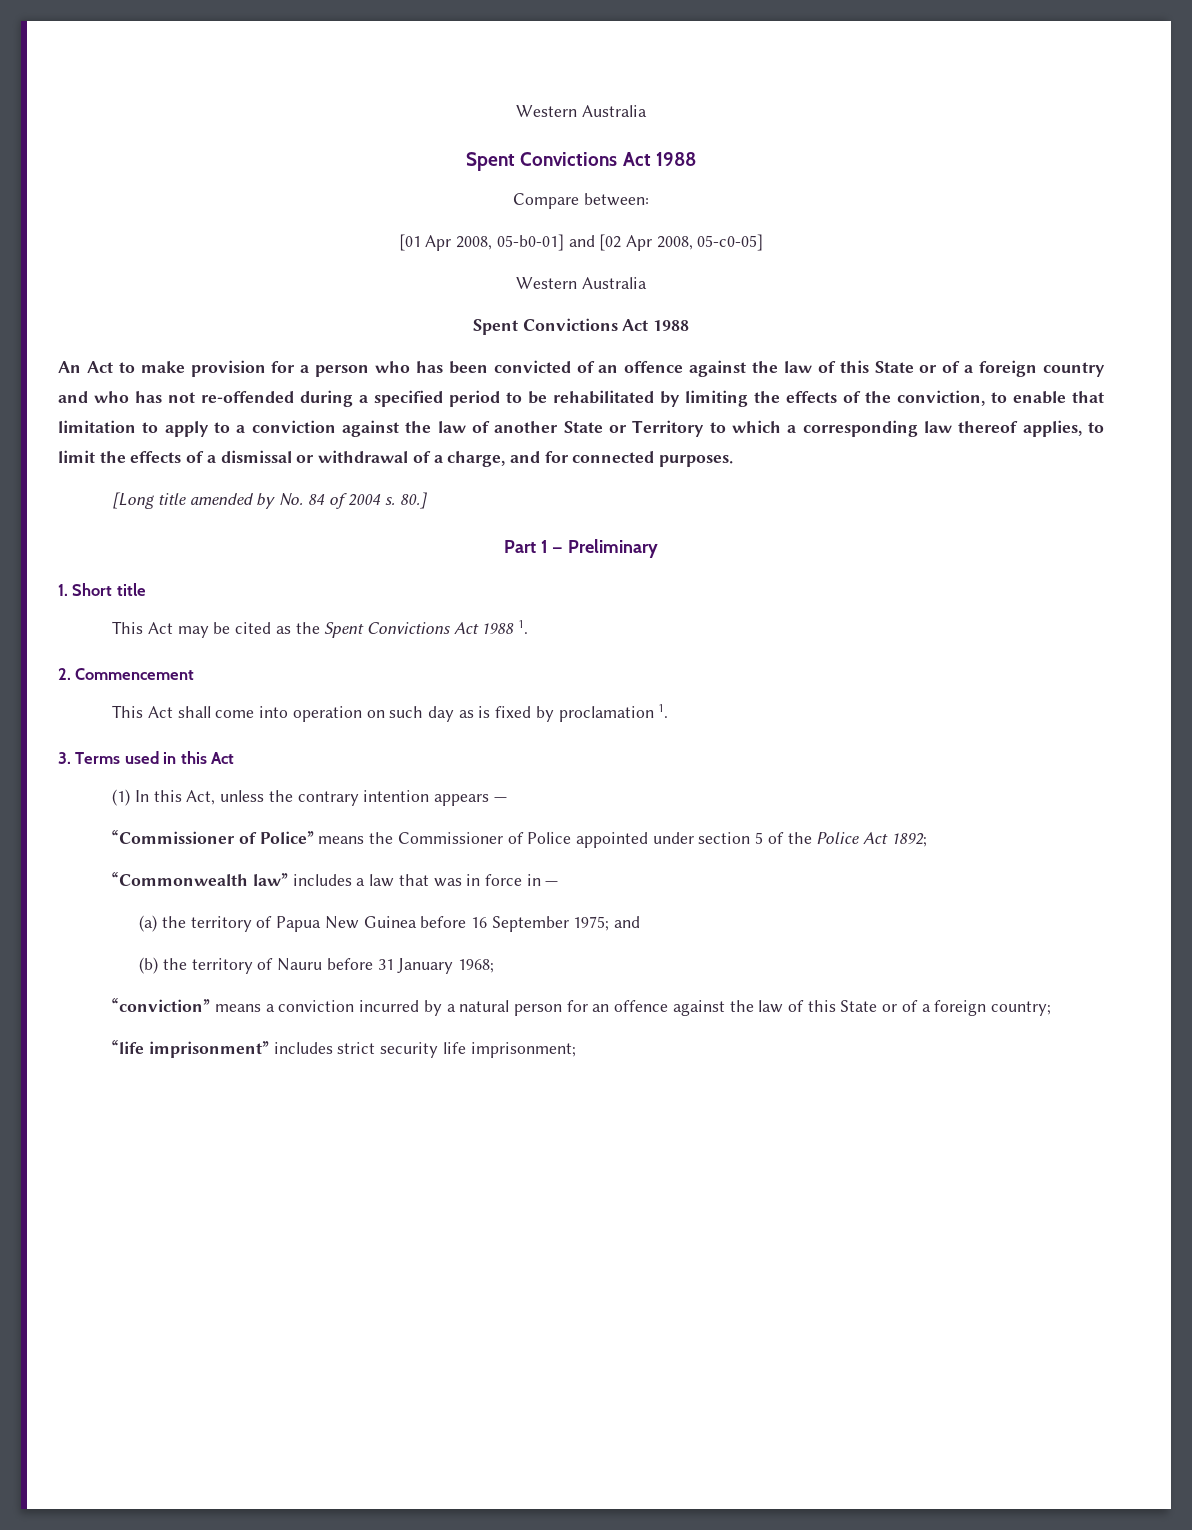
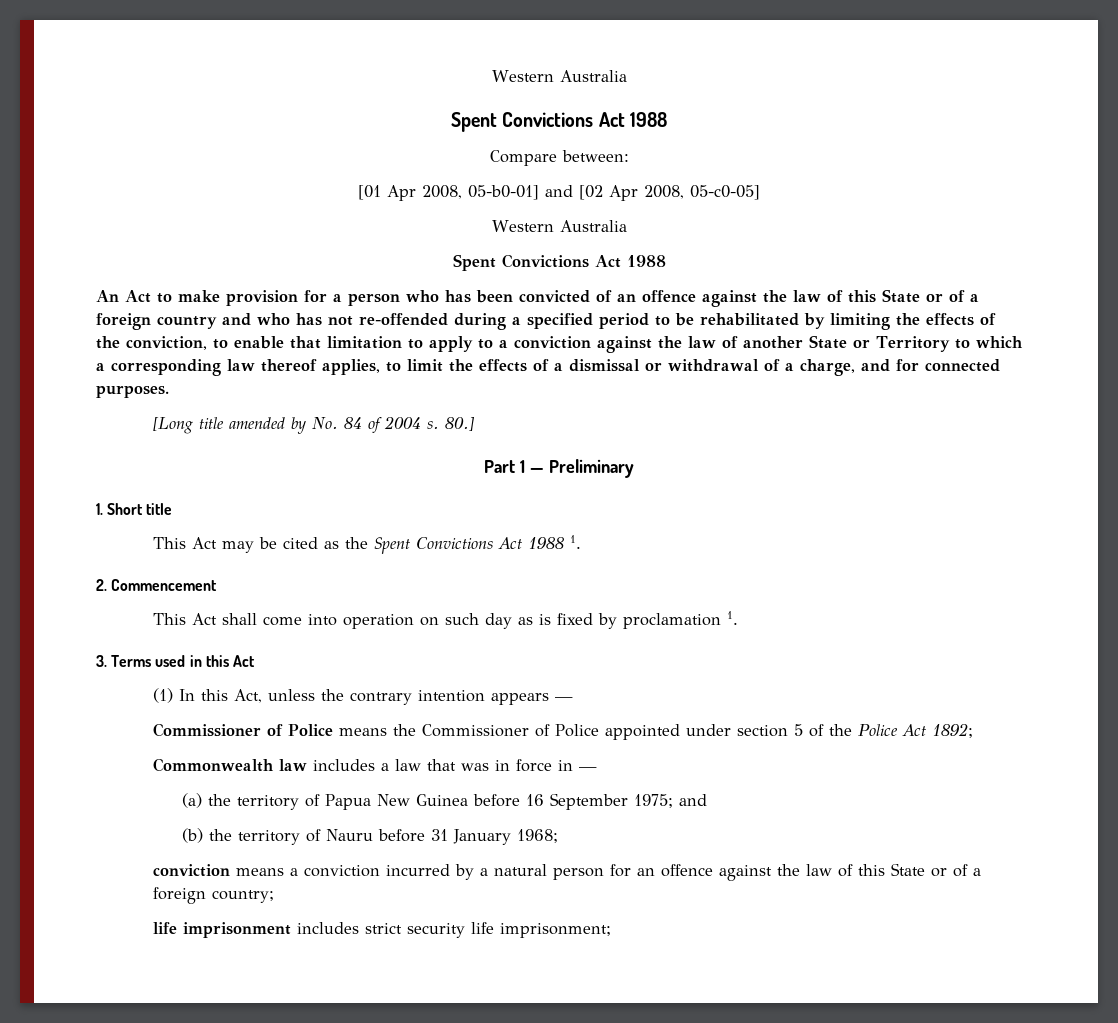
[112,830,314,844] “Commissioner of Police” -> [153,723,334,737] Commissioner of Police
[112,872,288,886] “Commonwealth law” -> [153,758,308,772] Commonwealth law
[112,998,211,1012] “conviction” -> [153,864,231,877] conviction
[112,1040,269,1058] “life imprisonment” -> [153,922,292,938] life imprisonment

